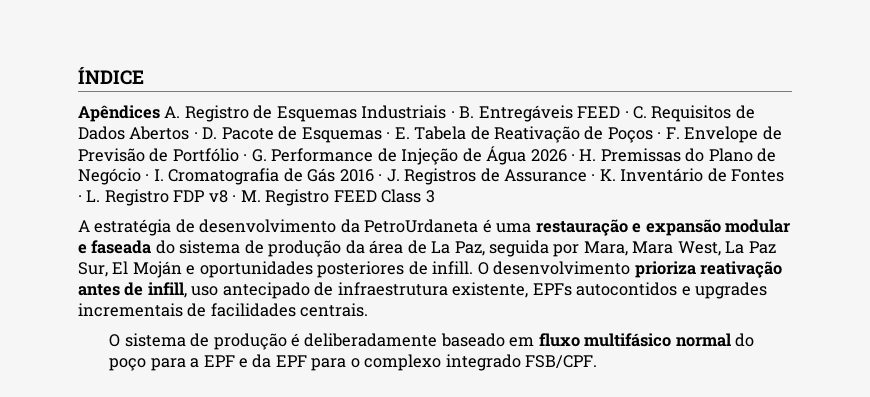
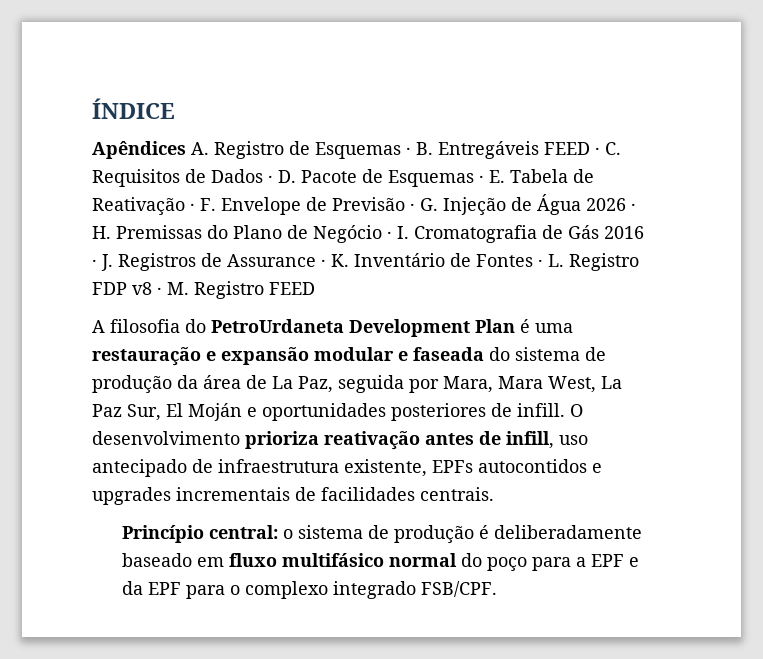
[361,105,447,119] Industriais -> (401, 150) none
[129,126,190,140] Abertos -> (263, 176) none
[584,126,653,143] de Poços -> (185, 206) none
[149,148,397,162] de Portfólio · G. Performance de -> [410,198,438,211] · G.
[381,189,435,203] Class 3 -> (315, 288) none
[94,219,479,236] estratégia de desenvolvimento da PetroUrdaneta -> [110,319,515,337] filosofia do PetroUrdaneta Development Plan
[109,334,121,347] O -> [122,525,294,543] Princípio central: o

